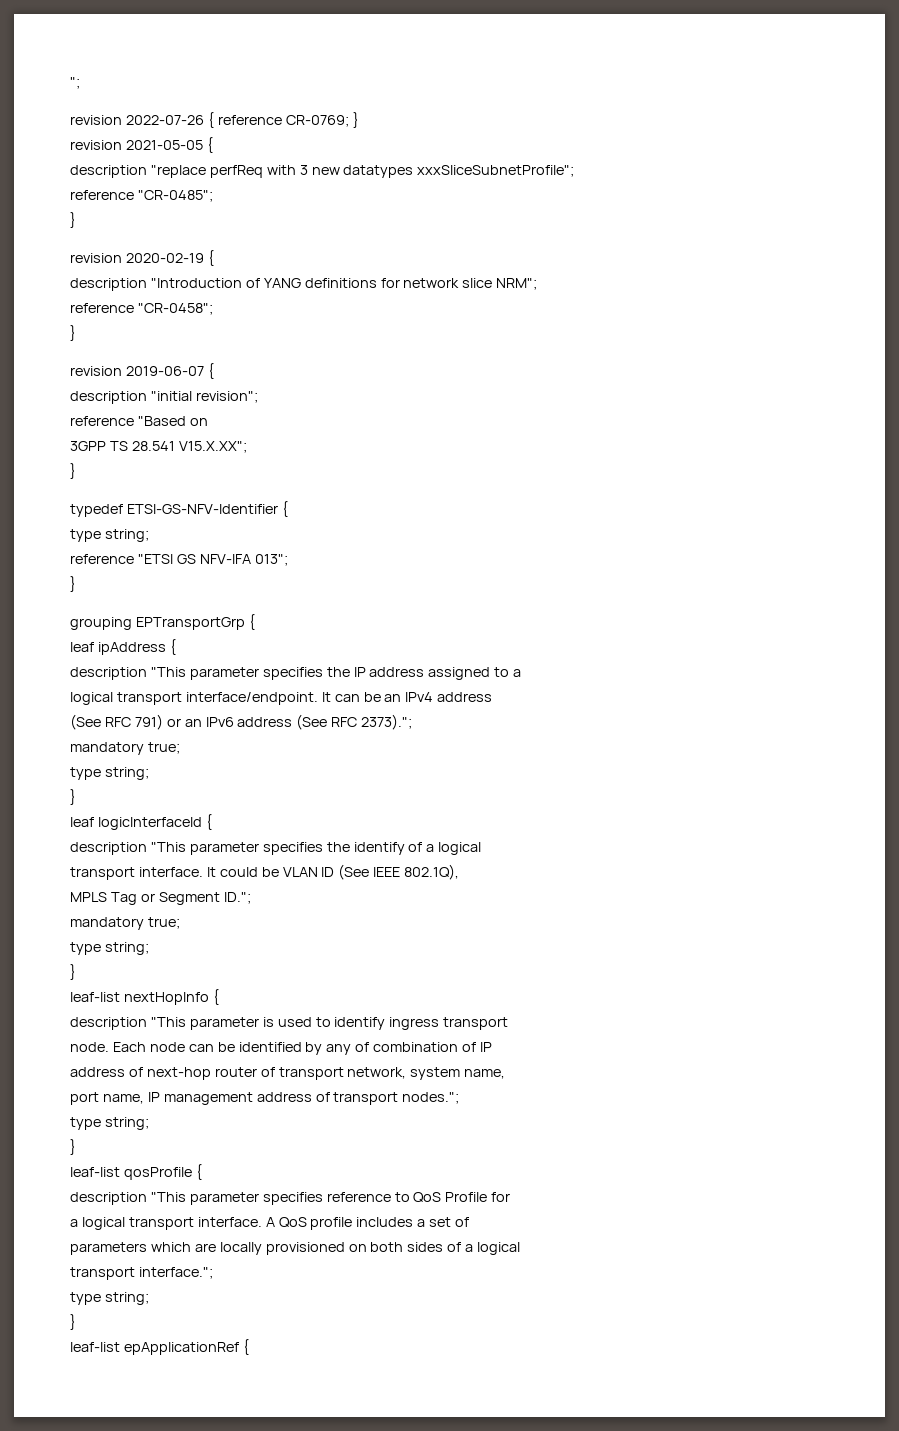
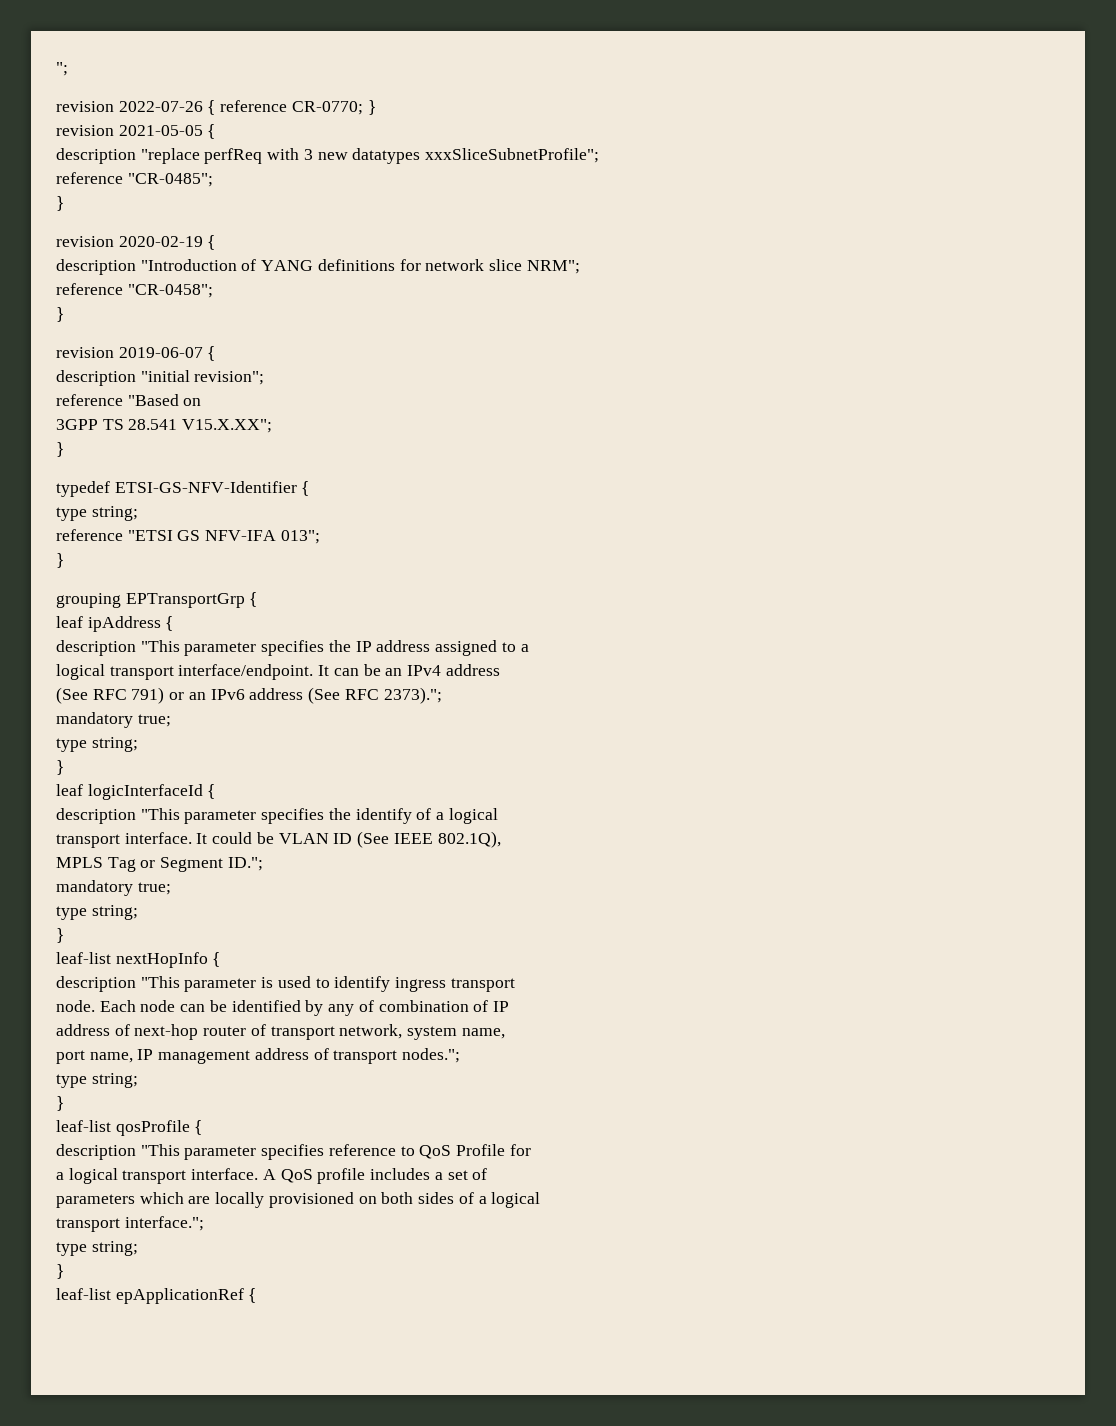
[285,115,349,127] CR-0769; -> [291,101,363,115] CR-0770;

